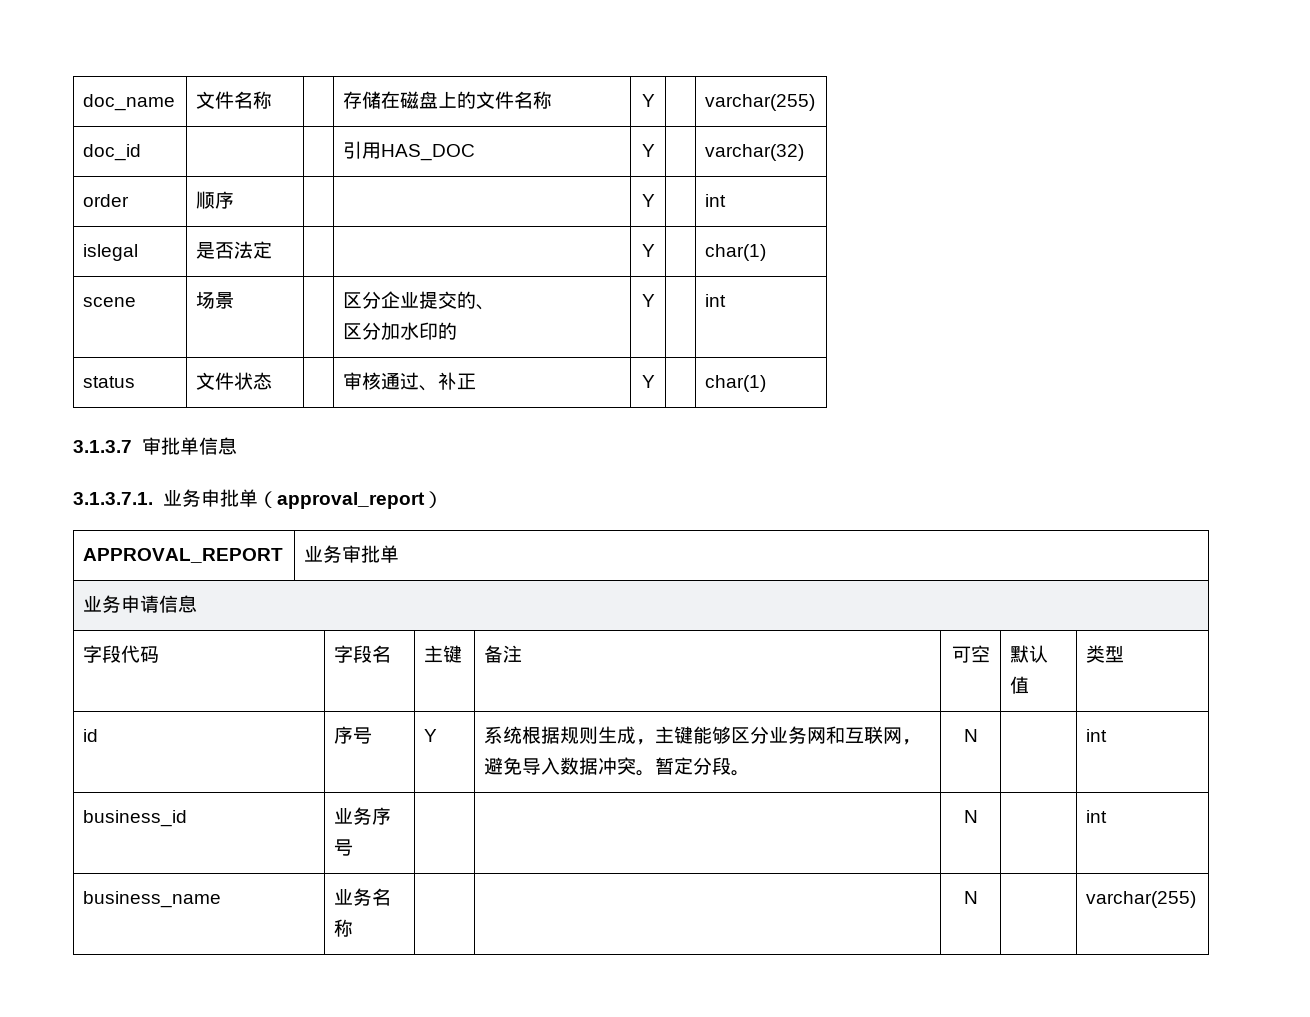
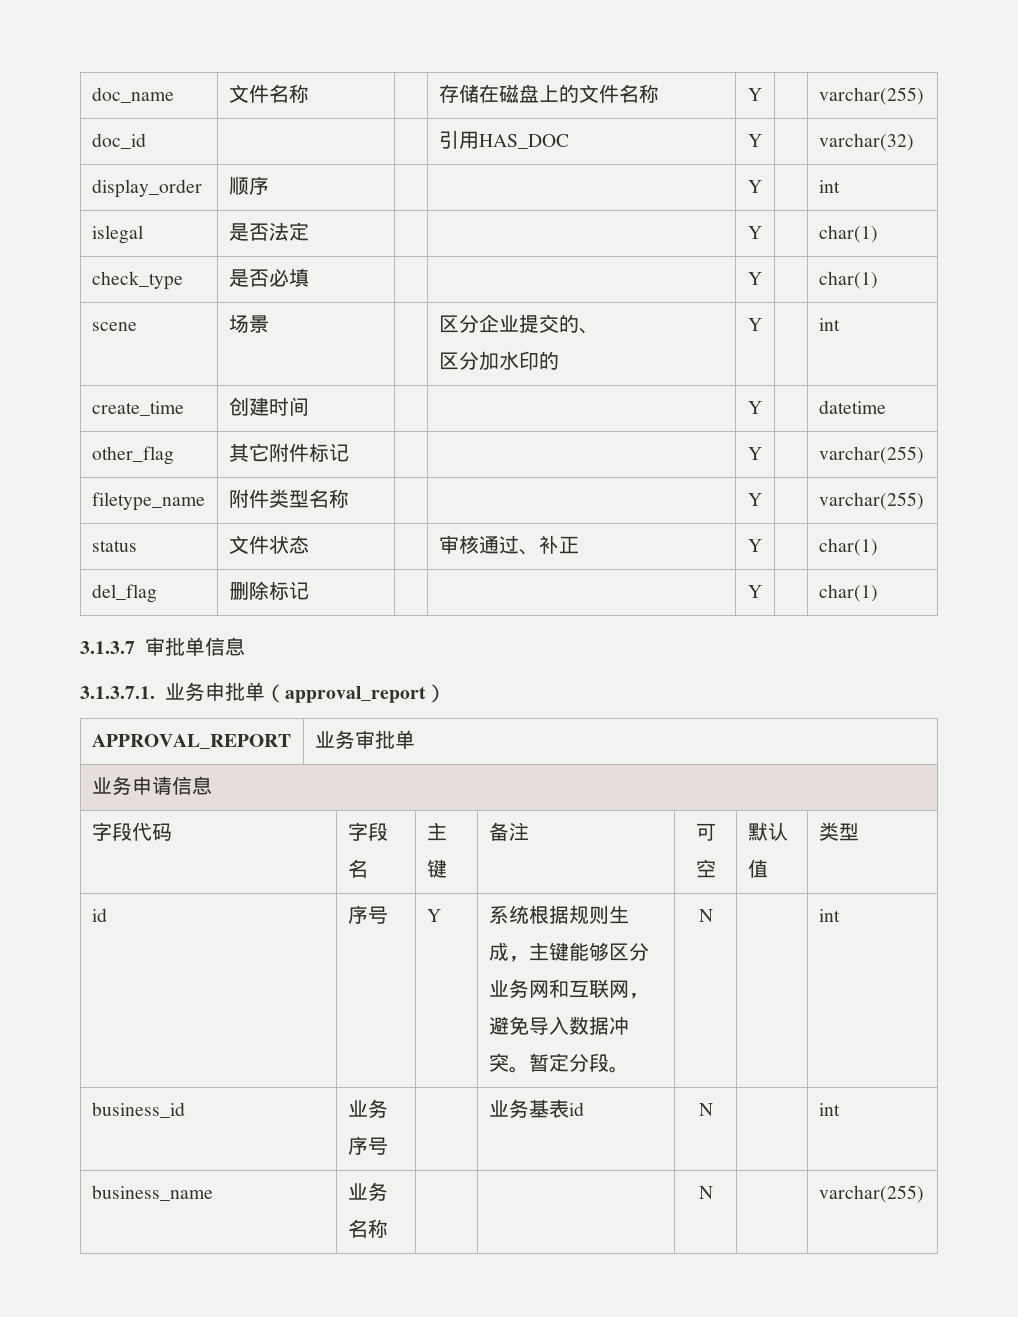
[83,194,130,207] order -> [91,179,202,198] display_order
(767, 252) none -> [91,271,183,290] [228,268,309,287] [748,272,762,285] [818,271,878,289] // check_type | 是否必填 | | | Y | | char(1)
(727, 300) none -> [91,401,184,416] [228,397,309,416] [748,401,762,414] [818,400,886,414] [91,446,174,465] [228,443,349,462] [748,447,762,460] [818,446,924,464] [91,492,205,511] [228,489,349,508] [748,493,762,506] [818,492,924,510] // create_time | 创建时间 | | | Y | | datetime // other_flag | 其它附件标记 | | | Y | | varchar(255) // filetype_name | 附件类型名称 | | | Y | | varchar(255)
(767, 383) none -> [91,584,157,603] [228,581,309,600] [748,585,762,598] [818,584,878,602] // del_flag | 删除标记 | | | Y | | char(1)
(354, 847) none -> [488,1099,584,1118] 业务基表id

